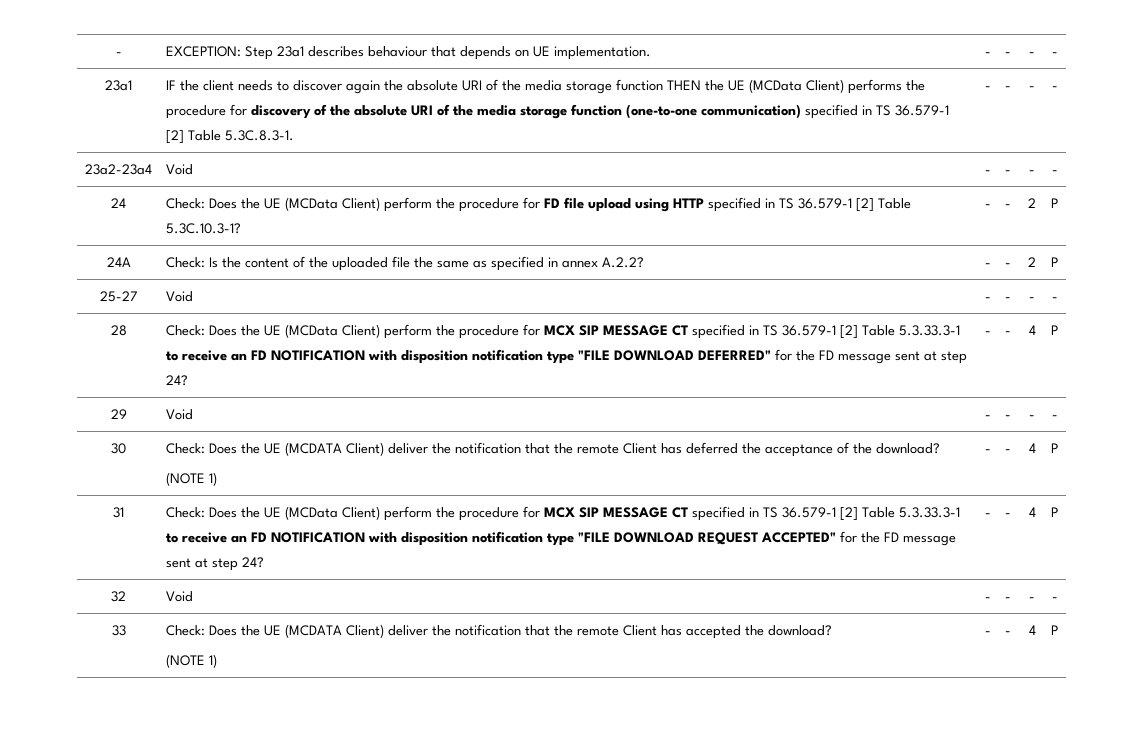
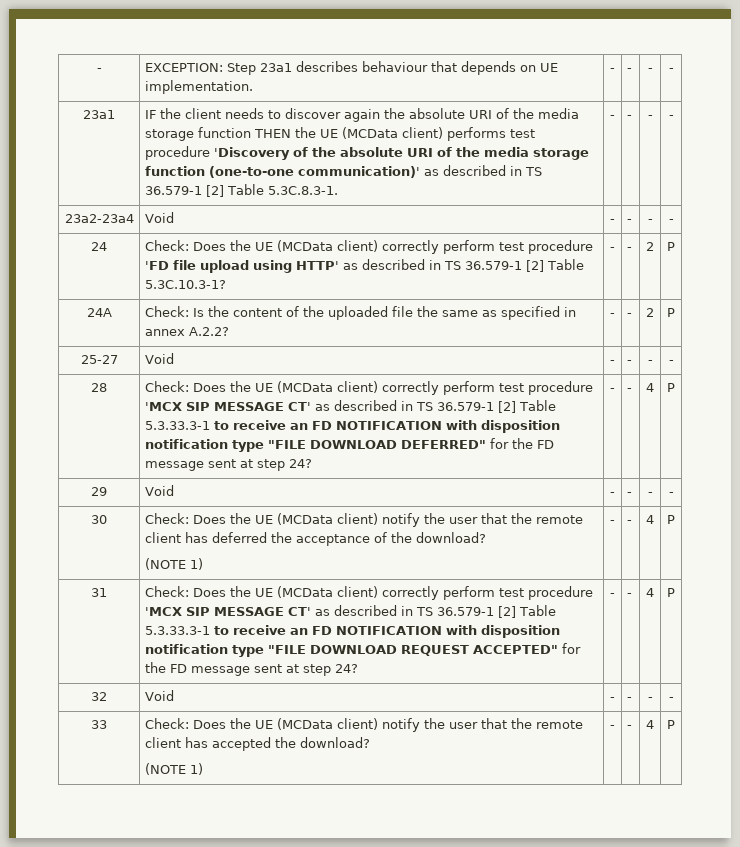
[806,79,926,94] [166,104,312,119] Client) performs the procedure for discovery -> [401,127,535,141] [144,146,290,160] client) performs test procedure 'Discovery
[701,104,859,119] communication) specified -> [297,165,506,178] communication)' as described
[342,197,762,212] Client) perform the procedure for FD file upload using HTTP specified -> [336,240,593,254] [144,259,425,273] client) correctly perform test procedure 'FD file upload using HTTP' as described
[342,324,746,339] Client) perform the procedure for MCX SIP MESSAGE CT specified -> [336,381,593,395] [144,400,397,411] client) correctly perform test procedure 'MCX SIP MESSAGE CT' as described
[285,442,658,456] (MCDATA Client) deliver the notification that the remote Client -> [276,513,583,527] [144,532,181,543] (MCData client) notify the user that the remote client
[342,506,746,521] Client) perform the procedure for MCX SIP MESSAGE CT specified -> [336,586,593,600] [144,605,397,616] client) correctly perform test procedure 'MCX SIP MESSAGE CT' as described
[285,624,658,638] (MCDATA Client) deliver the notification that the remote Client -> [276,718,583,732] [144,737,181,748] (MCData client) notify the user that the remote client

